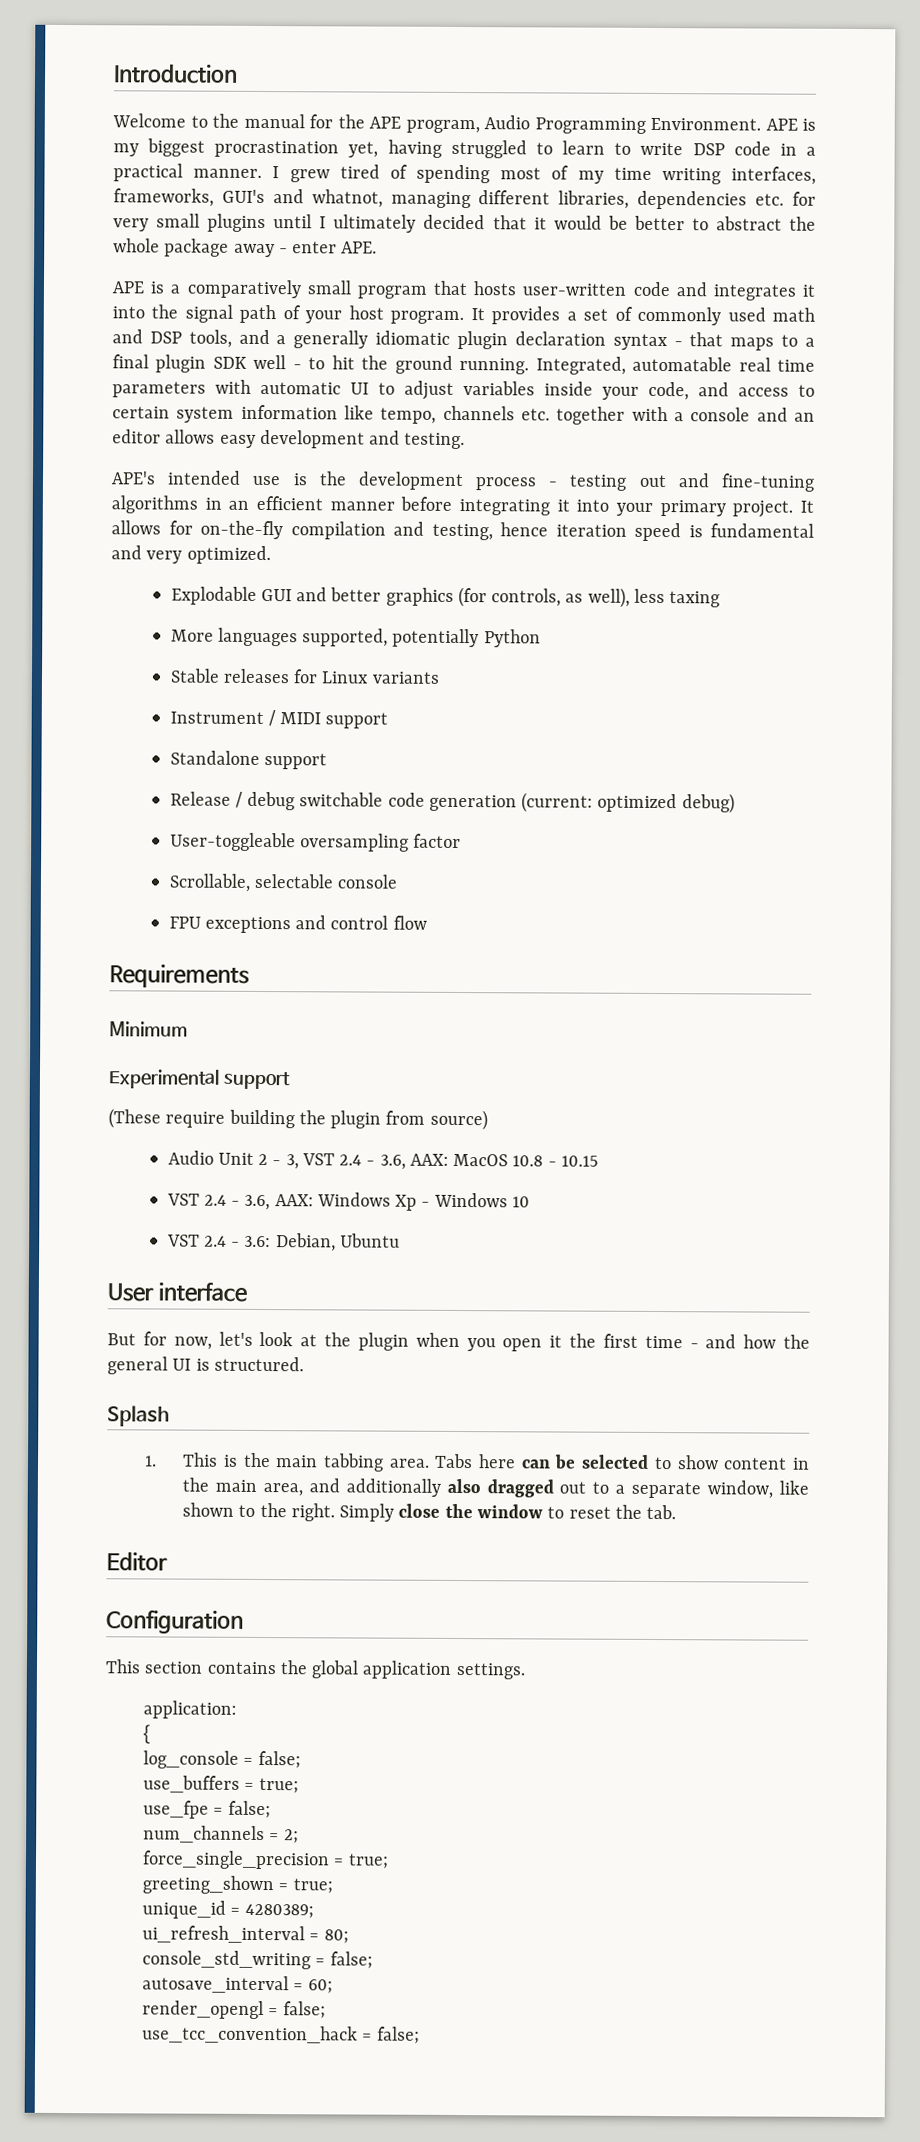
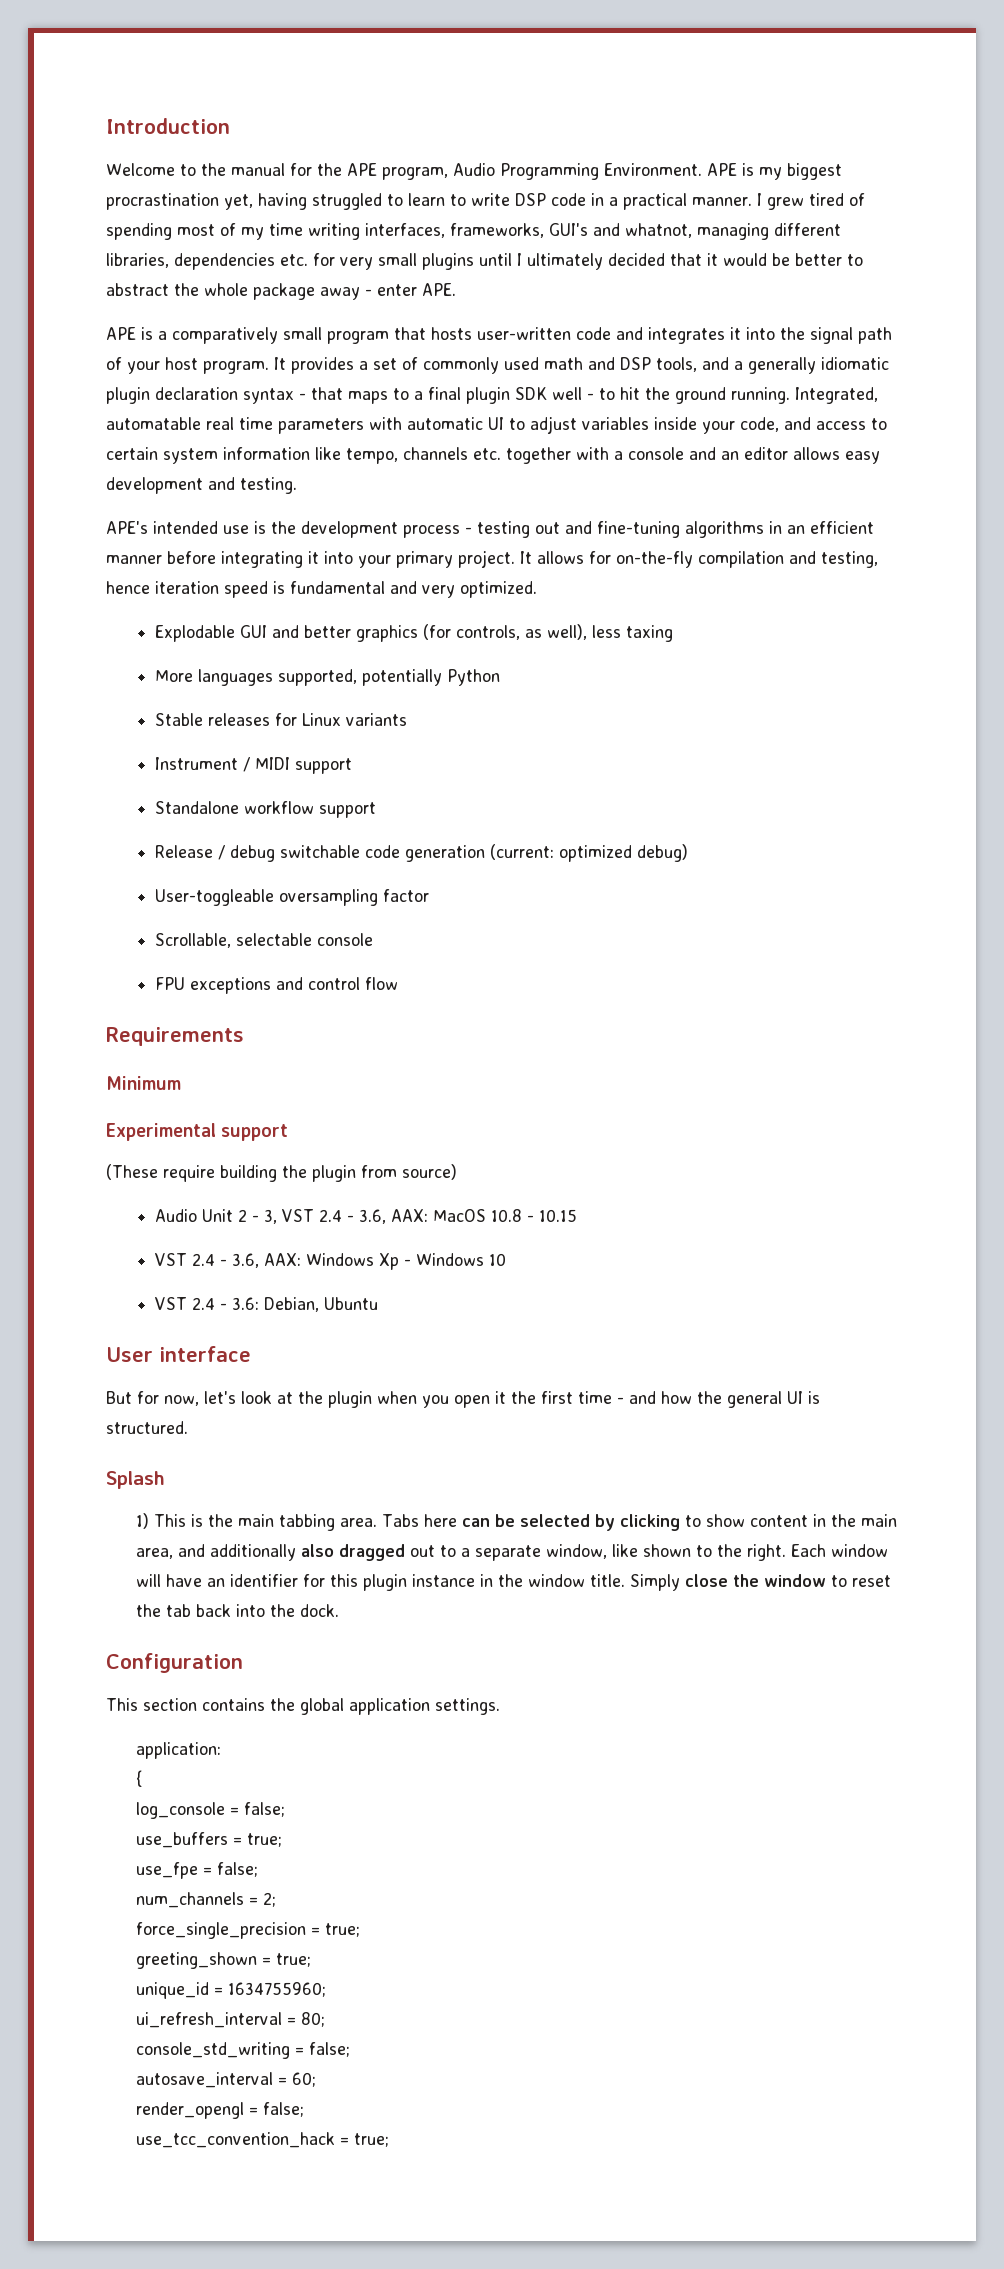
(260, 757) none -> [244,801,315,814] workflow
[144,1455,158,1467] 1. -> [135,1513,149,1529] 1)
(650, 1461) none -> [594,1514,680,1531] by clicking
(335, 1512) none -> [790,1544,888,1557] [135,1574,625,1591] Each window will have an identifier for this plugin instance in the window title.
[646,1504,677,1520] [106,1552,168,1571] tab. // Editor -> [165,1604,339,1617] tab back into the dock.
[244,1903,314,1919] 4280389; -> [227,1982,326,1997] 1634755960;
[376,2026,420,2044] false; -> [353,2133,389,2147] true;

